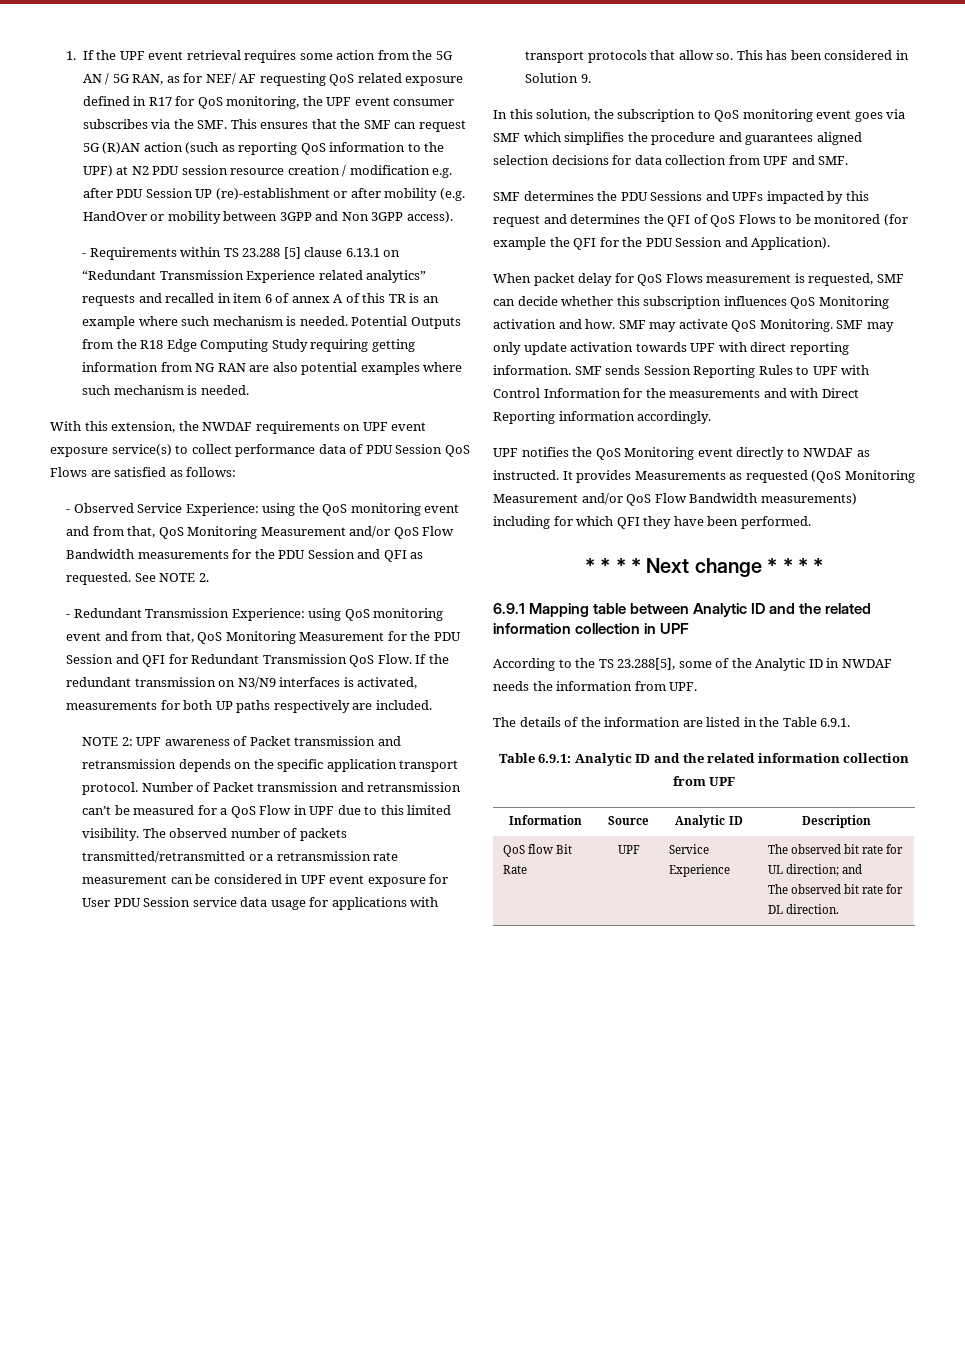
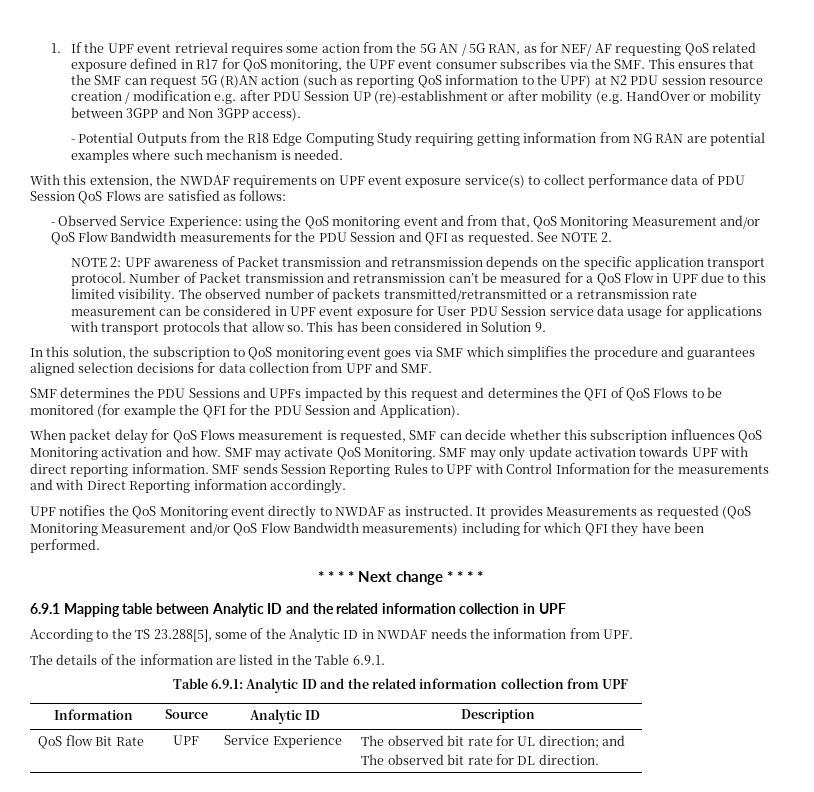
[89,247,401,260] [82,270,427,283] [82,293,439,306] [82,316,348,329] Requirements within TS 23.288 [5] clause 6.13.1 on “Redundant Transmission Experience related analytics” requests and recalled in item 6 of annex A of this TR is an example where such mechanism is needed. -> (76, 141) none
[272,362,298,372] also -> (707, 139) none
[66,608,444,621] [66,631,461,644] [66,654,449,667] [66,677,418,689] [66,700,432,713] // - Redundant Transmission Experience: using QoS monitoring event and from that, QoS Monitoring Measurement for the PDU Session and QFI for Redundant Transmission QoS Flow. If the redundant transmission on N3/N9 interfaces is activated, measurements for both UP paths respectively are included. -> (612, 237) none

